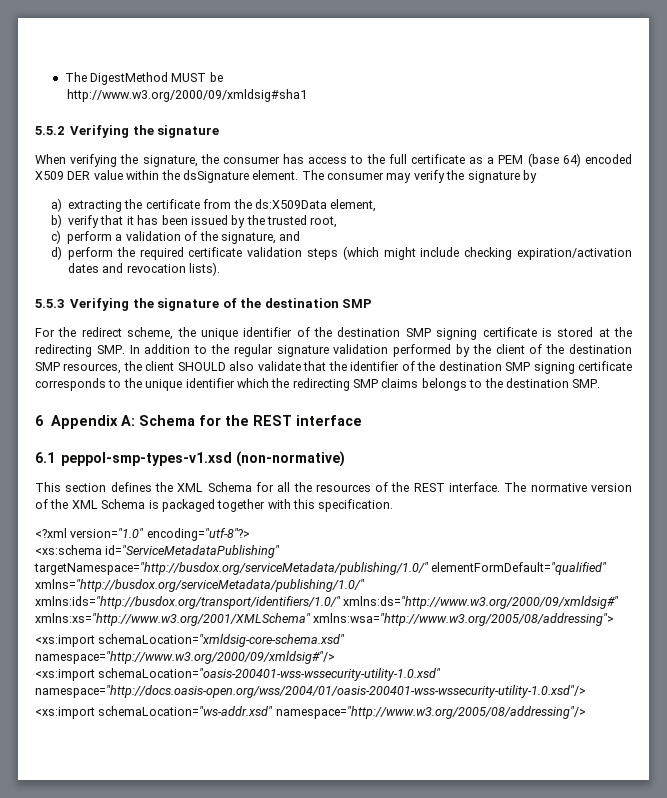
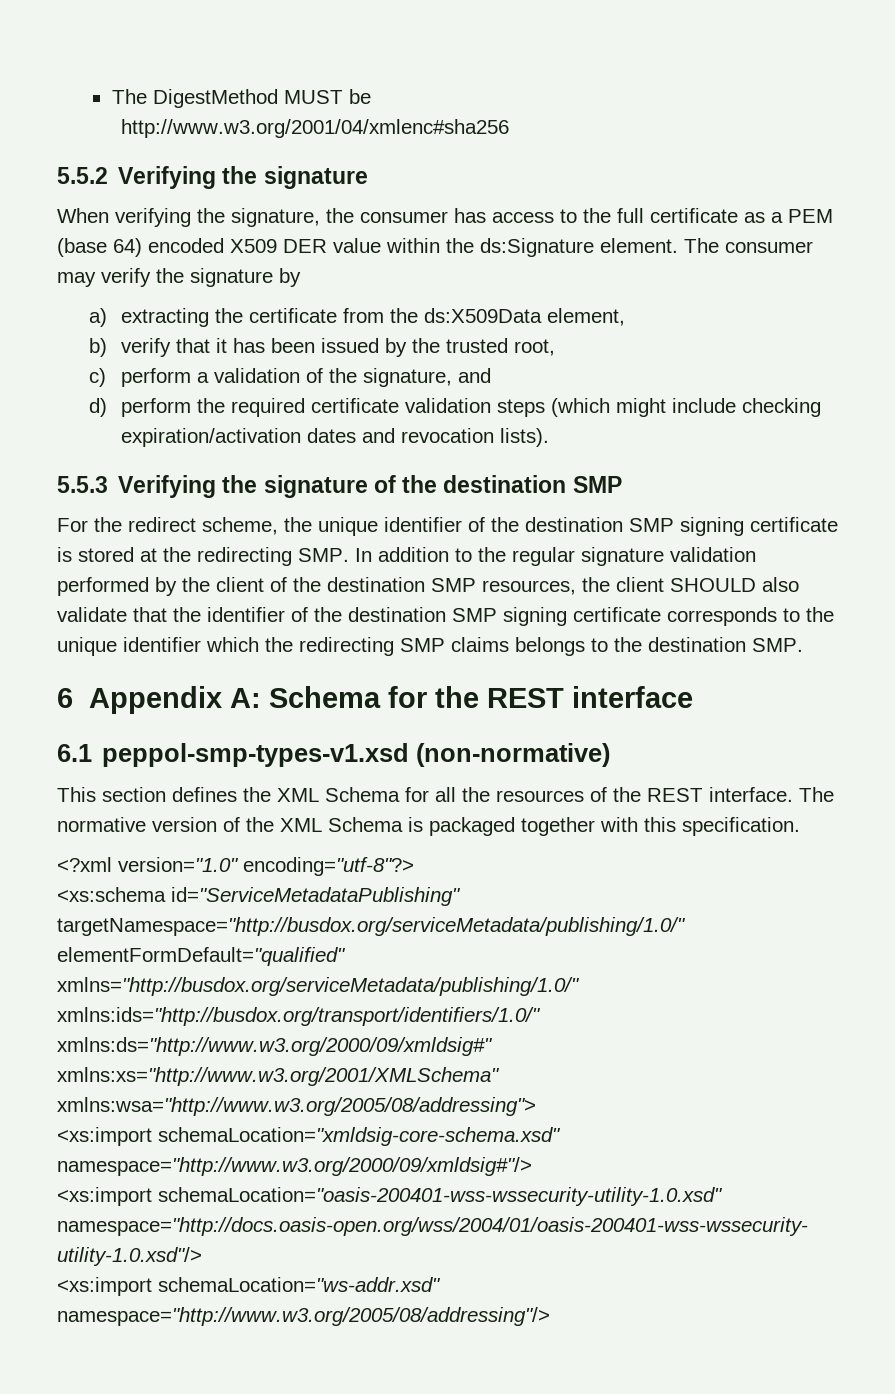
[66,89,307,102] http://www.w3.org/2000/09/xmldsig#sha1 -> [121,119,510,138] http://www.w3.org/2001/04/xmlenc#sha256
[182,170,249,183] dsSignature -> [480,238,594,257] ds:Signature

